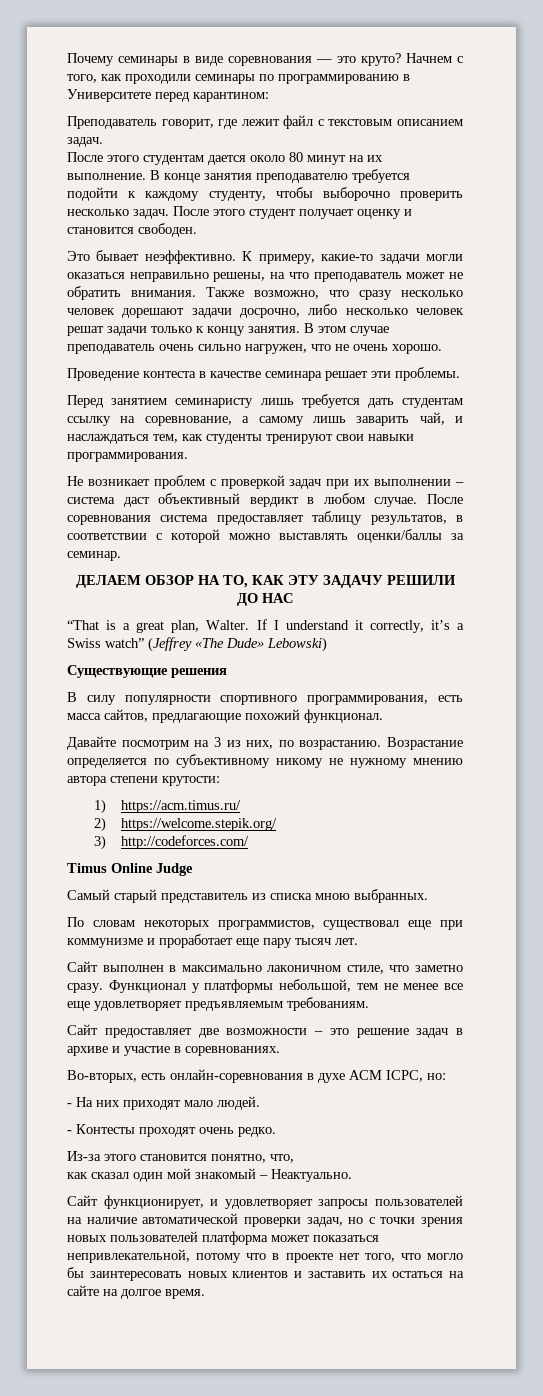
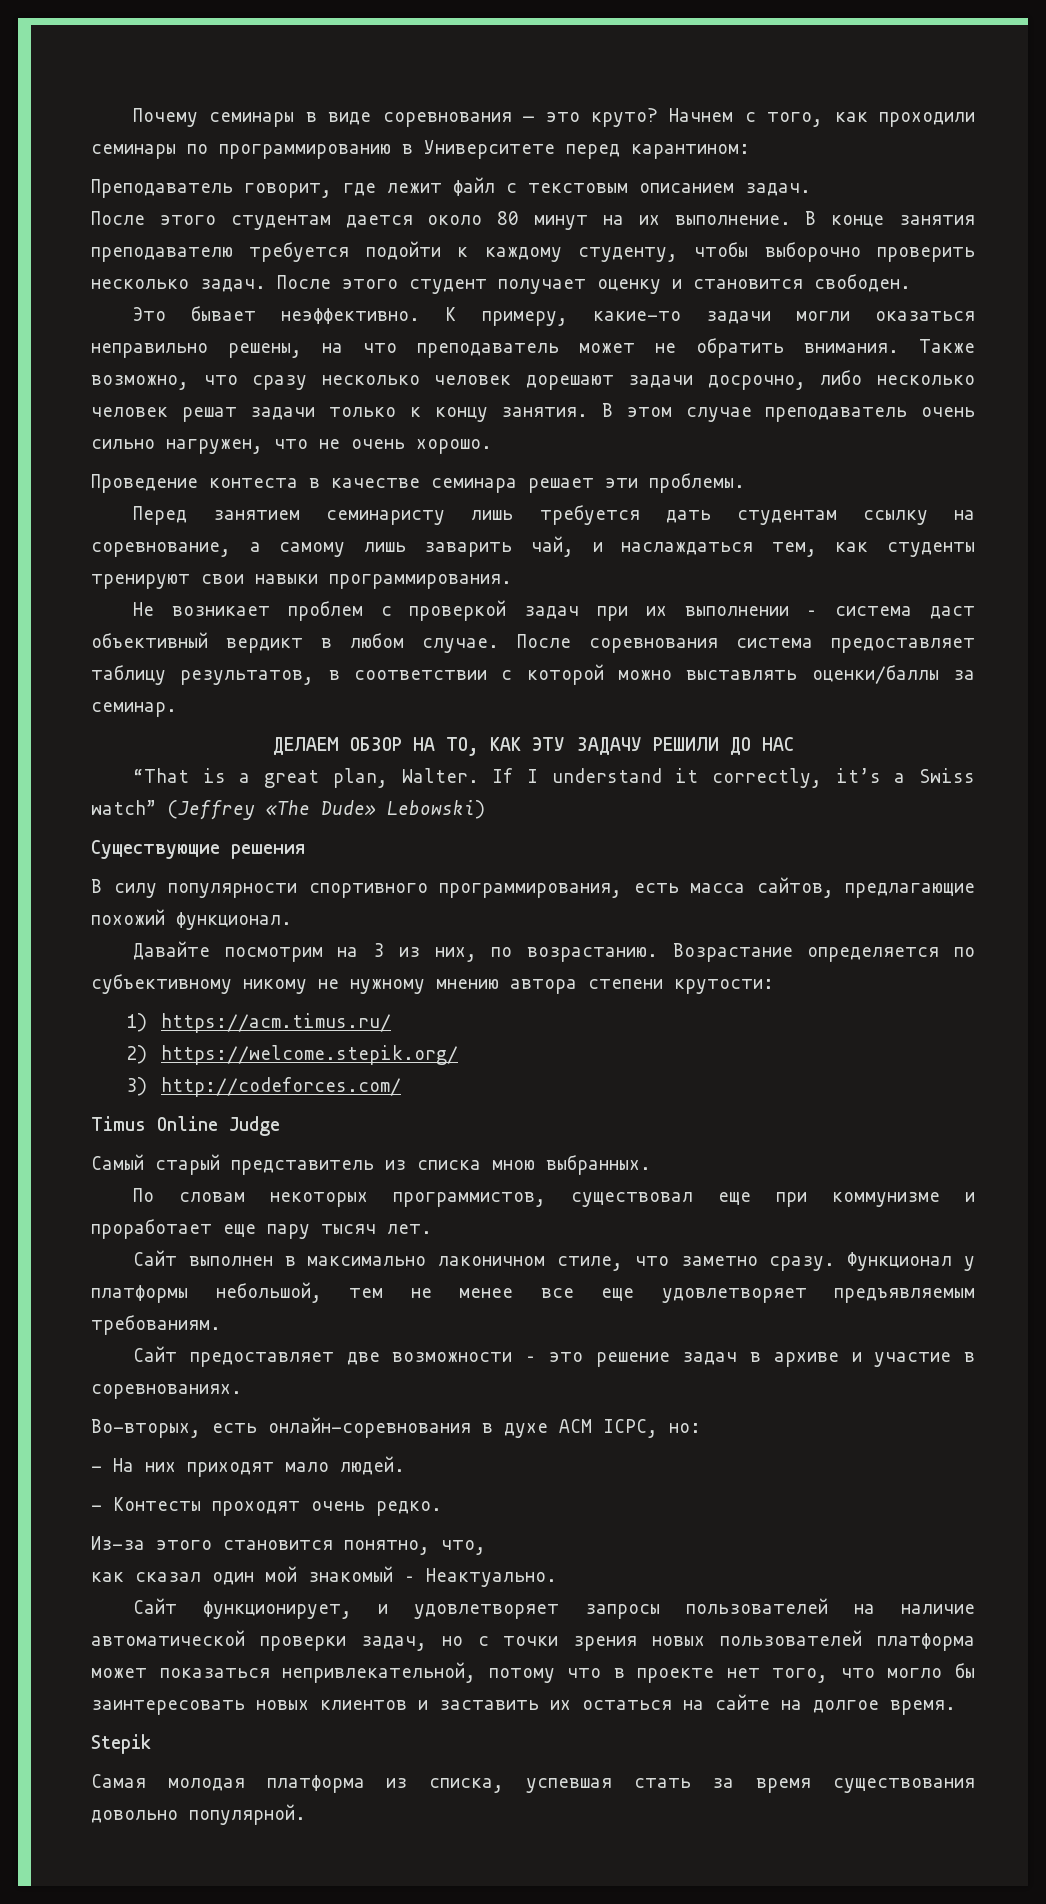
(205, 1294) none -> [91,1734,151,1754] [91,1774,976,1793] [91,1804,306,1825] // Stepik // Самая молодая платформа из списка, успевшая стать за время существования довольно популярной.

